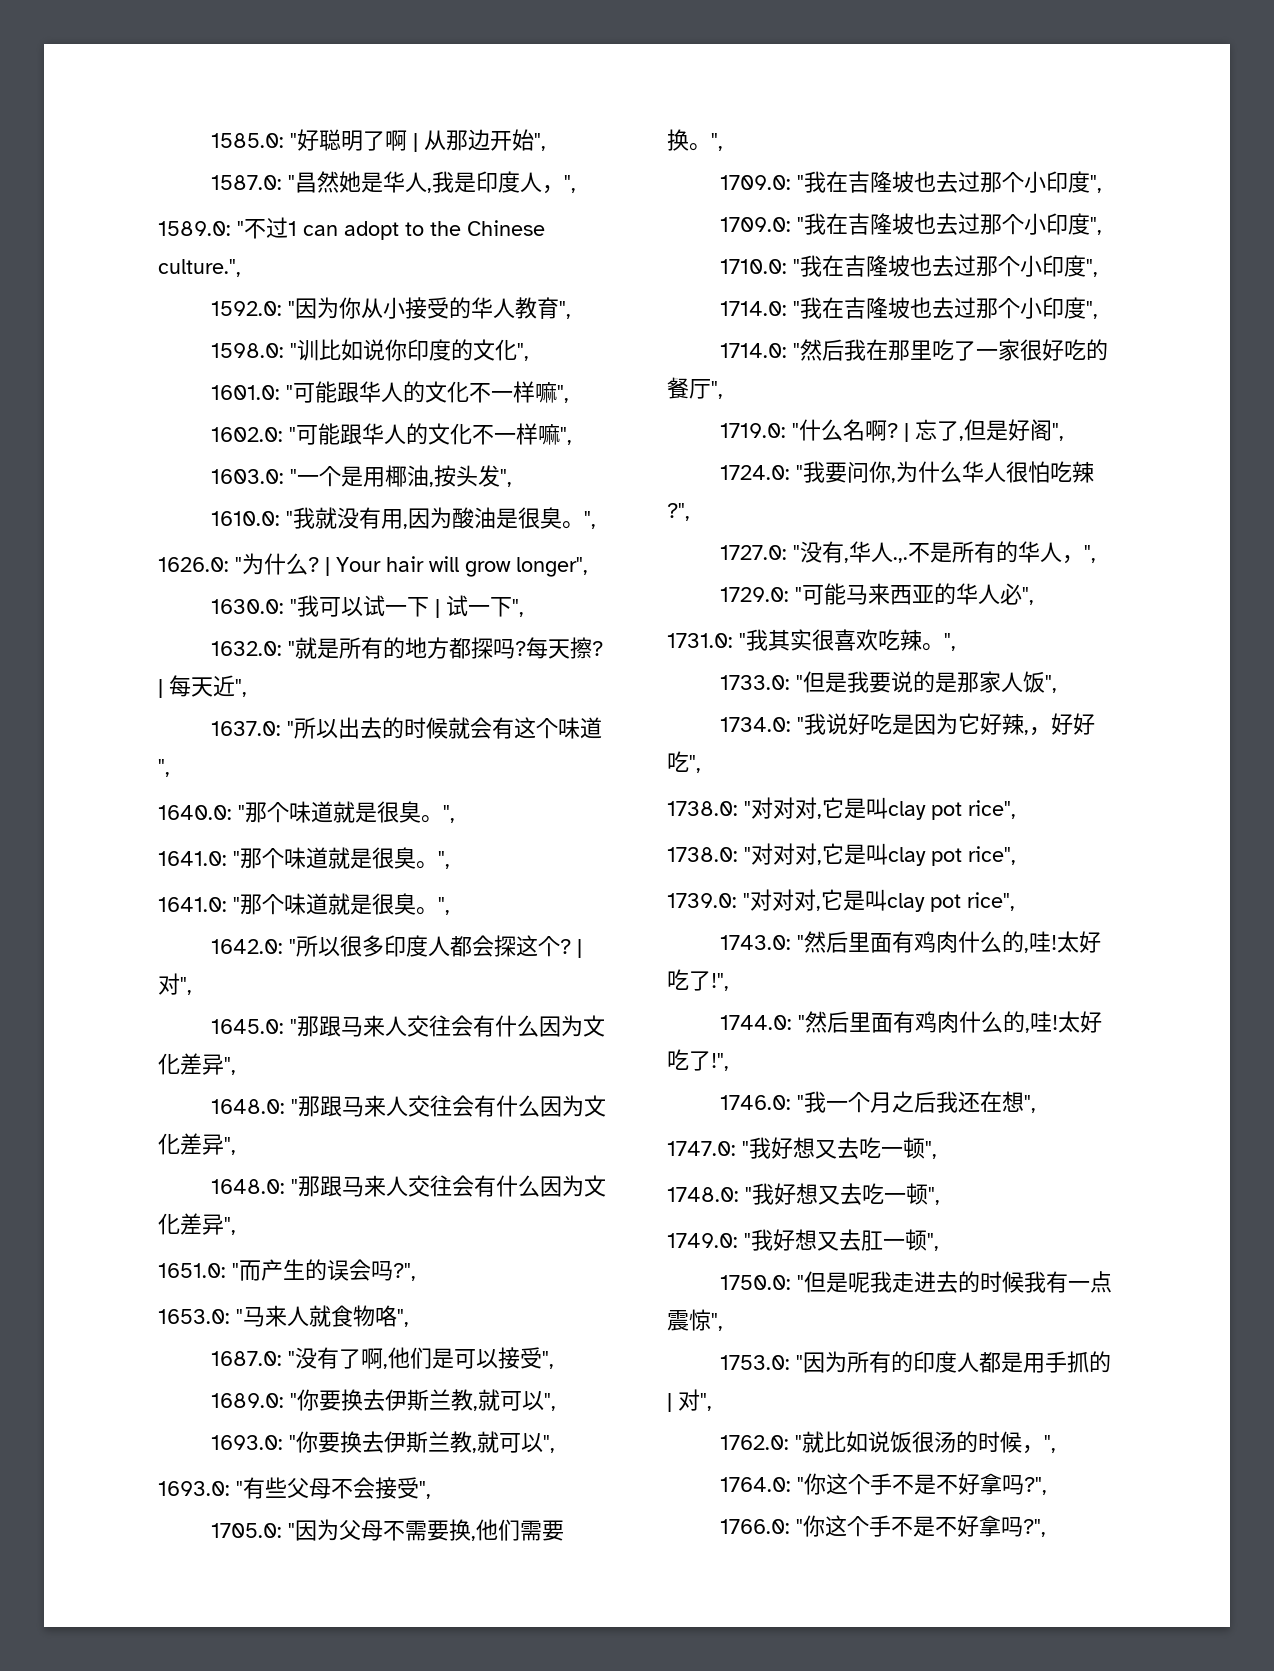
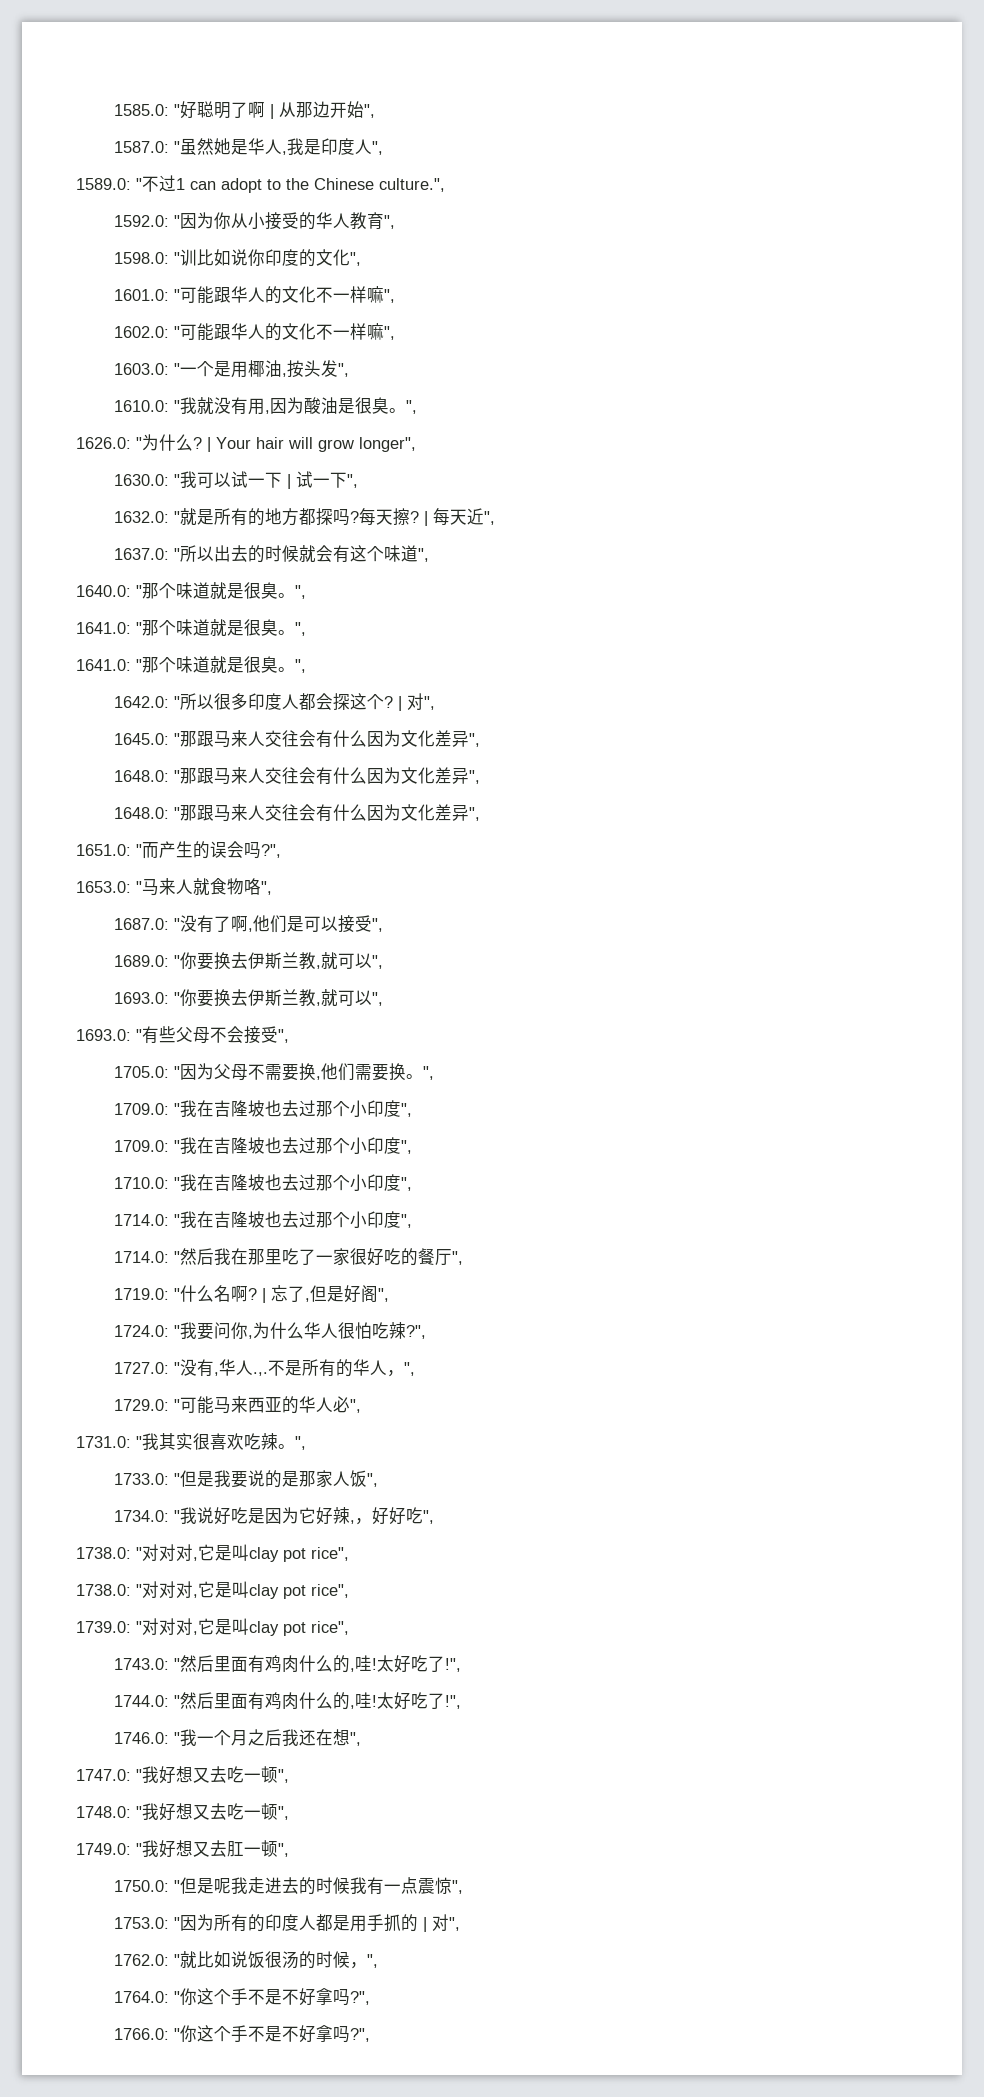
[294,172,317,193] 昌 -> [180,138,198,155] 虽
[541,185,564,194] ， -> (373, 146) none

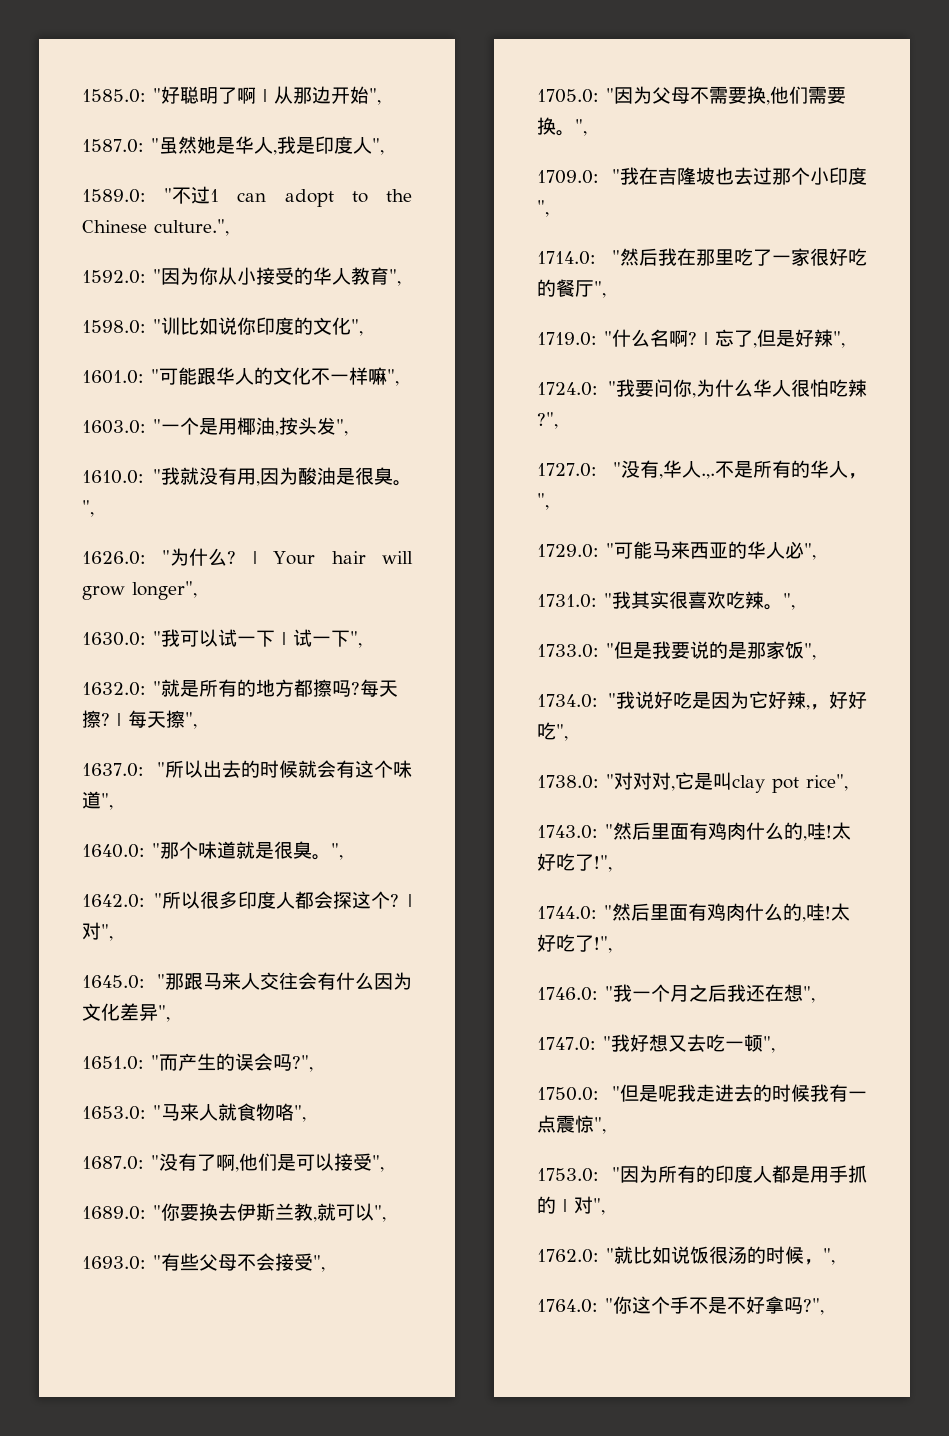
[114,323,396,341] // 1602.0: "可能跟华人的文化不一样嘛", -> (399, 377) none
[316,508,334,526] 探 -> [313,679,332,697] 擦
[467,508,485,525] 近 -> [166,710,185,728] 擦
[76,619,306,636] [76,656,306,673] // 1641.0: "那个味道就是很臭。", // 1641.0: "那个味道就是很臭。", -> (343, 851) none
[114,767,481,785] [114,804,481,822] // 1648.0: "那跟马来人交往会有什么因为文化差异", // 1648.0: "那跟马来人交往会有什么因为文化差异", -> (170, 1013) none
[114,989,384,1007] // 1693.0: "你要换去伊斯兰教,就可以", -> (386, 1213) none
[114,1137,413,1155] [114,1174,413,1192] [114,1211,413,1229] // 1709.0: "我在吉隆坡也去过那个小印度", // 1710.0: "我在吉隆坡也去过那个小印度", // 1714.0: "我在吉隆坡也去过那个小印度", -> (549, 208) none
[361,1285,379,1303] 阁 -> [814,329,833,347] 辣
[333,1471,351,1486] 人 -> (785, 650) none
[76,1581,349,1599] [76,1618,349,1636] // 1738.0: "对对对,它是叫clay pot rice", // 1739.0: "对对对,它是叫clay pot rice", -> (848, 782) none
[76,1803,289,1821] [76,1840,289,1858] // 1748.0: "我好想又去吃一顿", // 1749.0: "我好想又去肛一顿", -> (775, 1044) none
[114,2025,371,2043] // 1766.0: "你这个手不是不好拿吗?", -> (824, 1306) none

